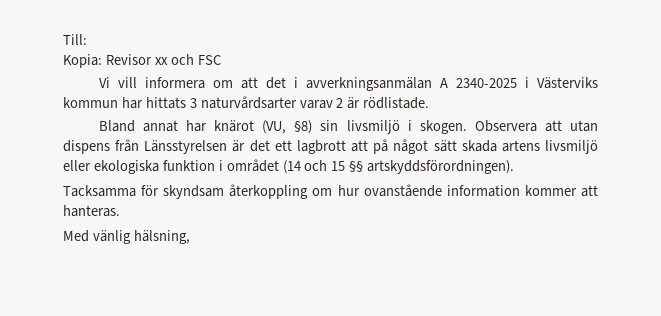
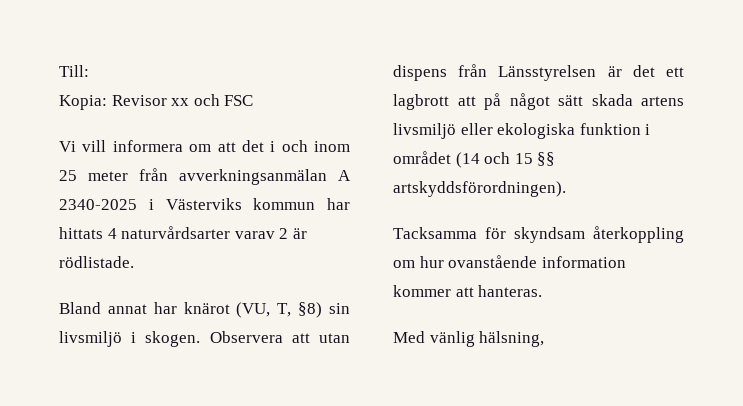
(298, 82) none -> [281,140,350,152] [59,168,168,181] och inom 25 meter från
[189,98,197,108] 3 -> [107,228,117,239] 4
(287, 127) none -> [277,303,292,317] T,

